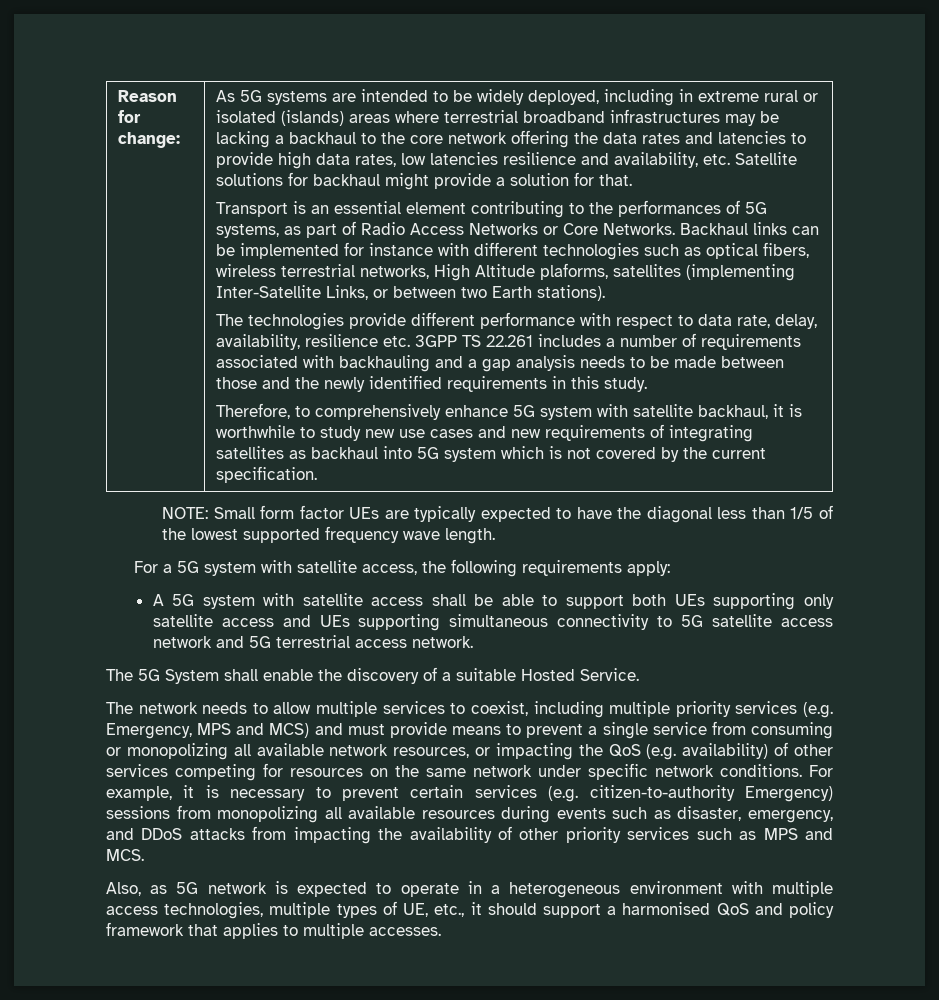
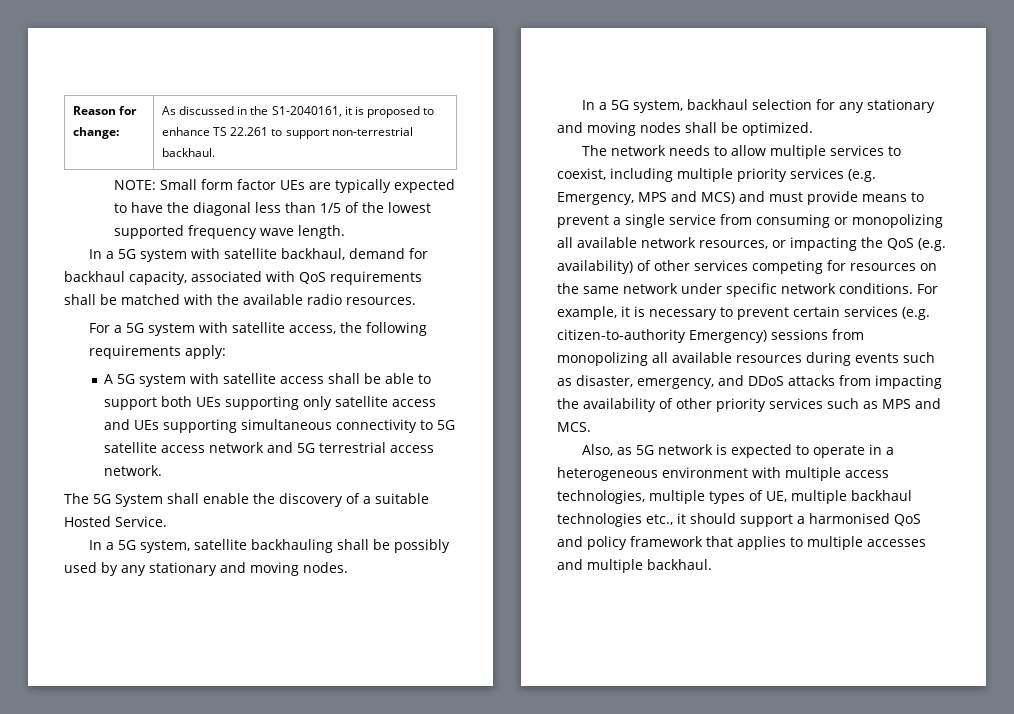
[239,89,818,106] [215,109,779,126] [215,130,806,148] [215,152,797,169] [215,172,632,190] [215,200,767,218] [215,221,819,238] [215,242,809,260] [215,263,795,281] [215,285,605,301] [215,312,817,330] [215,333,801,350] [215,355,784,372] [215,375,647,392] [215,403,802,420] [215,424,753,442] [215,446,766,462] [215,466,317,483] 5G systems are intended to be widely deployed, including in extreme rural or isolated (islands) areas where terrestrial broadband infrastructures may be lacking a backhaul to the core network offering the data rates and latencies to provide high data rates, low latencies resilience and availability, etc. Satellite solutions for backhaul might provide a solution for that. // Transport is an essential element contributing to the performances of 5G systems, as part of Radio Access Networks or Core Networks. Backhaul links can be implemented for instance with different technologies such as optical fibers, wireless terrestrial networks, High Altitude plaforms, satellites (implementing Inter-Satellite Links, or between two Earth stations). // The technologies provide different performance with respect to data rate, delay, availability, resilience etc. 3GPP TS 22.261 includes a number of requirements associated with backhauling and a gap analysis needs to be made between those and the newly identified requirements in this study. // Therefore, to comprehensively enhance 5G system with satellite backhaul, it is worthwhile to study new use cases and new requirements of integrating satellites as backhaul into 5G system which is not covered by the current specification. -> [178,106,435,118] [161,127,413,139] [161,148,215,157] discussed in the S1-2040161, it is proposed to enhance TS 22.261 to support non-terrestrial backhaul.
(496, 536) none -> [89,248,429,262] [64,271,422,285] [64,294,416,305] // In a 5G system with satellite backhaul, demand for backhaul capacity, associated with QoS requirements shall be matched with the available radio resources.
(639, 674) none -> [89,539,451,553] [64,562,348,576] [582,99,936,113] [557,122,813,136] // In a 5G system, satellite backhauling shall be possibly used by any stationary and moving nodes. // In a 5G system, backhaul selection for any stationary and moving nodes shall be optimized.
(429, 910) none -> [791,490,912,504] [557,513,642,527] multiple backhaul technologies
[369,927,441,936] accesses. -> [867,539,926,547] [557,559,712,573] accesses and multiple backhaul.

